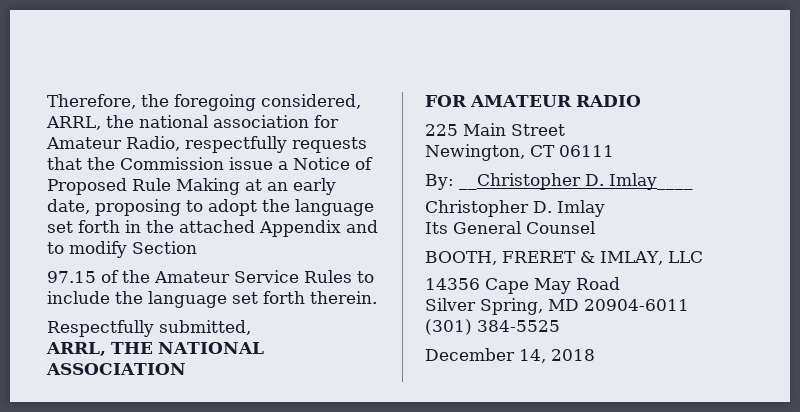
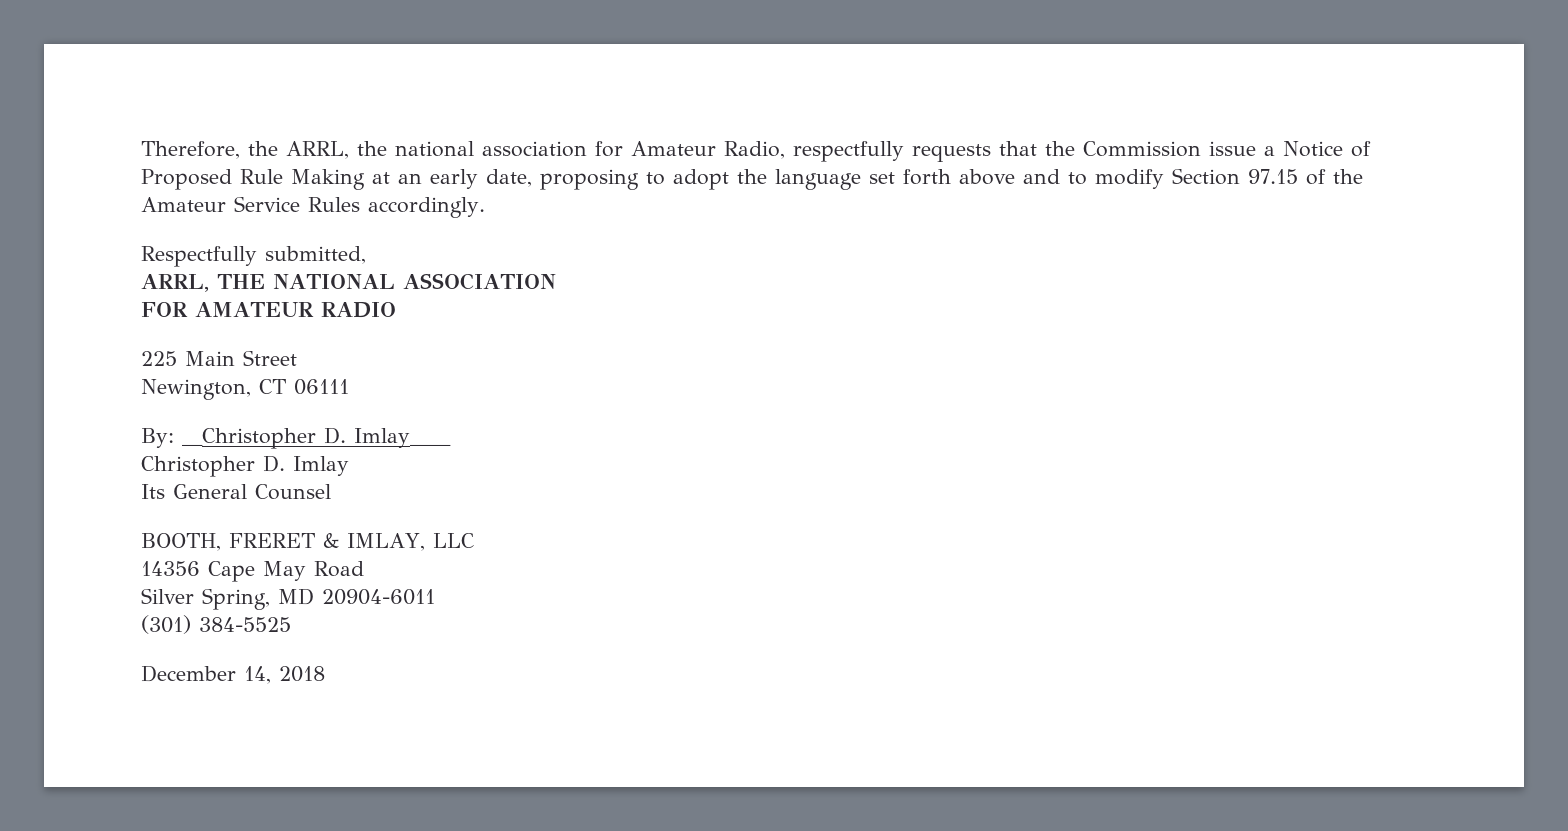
[174,94,361,111] foregoing considered, -> (278, 148) none
[125,220,341,237] in the attached Appendix -> [959,169,1015,185] above
(197, 247) // -> (1240, 176) none
[357,271,374,283] [47,291,377,308] to include the language set forth therein. -> [368,197,485,218] accordingly.

